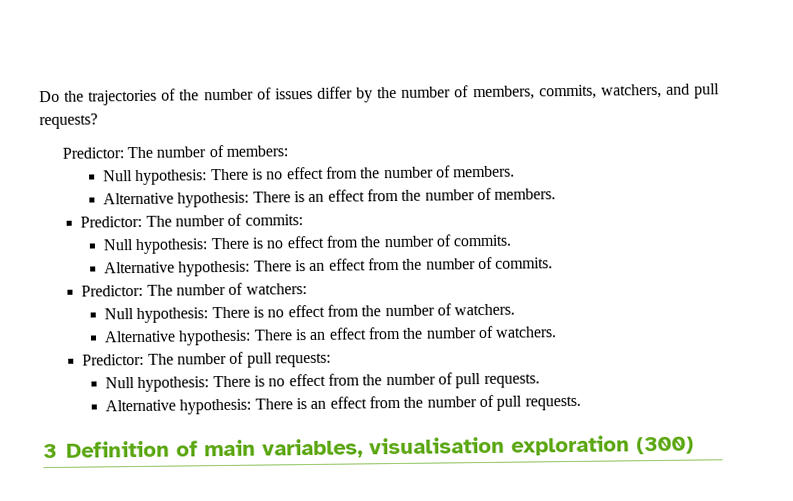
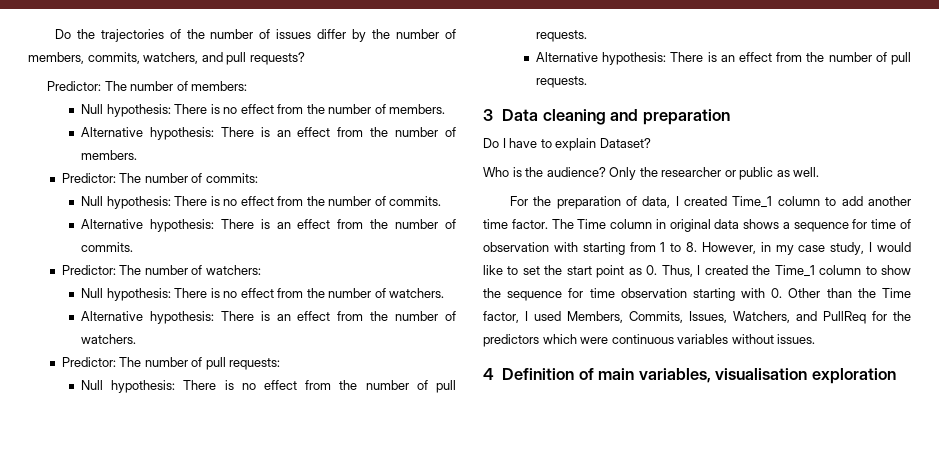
(57, 451) none -> [502,109,730,125] [483,138,651,151] [483,167,820,180] [509,196,912,209] [483,219,911,232] [483,242,912,255] [483,265,912,278] [483,288,911,301] [483,311,911,324] [483,334,816,347] [483,368,494,380] Data cleaning and preparation // Do I have to explain Dataset? // Who is the audience? Only the researcher or public as well. // For the preparation of data, I created Time_1 column to add another time factor. The Time column in original data shows a sequence for time of observation with starting from 1 to 8. However, in my case study, I would like to set the start point as 0. Thus, I created the Time_1 column to show the sequence for time observation starting with 0. Other than the Time factor, I used Members, Commits, Issues, Watchers, and PullReq for the predictors which were continuous variables without issues. // 4
[635,436,694,455] (300) -> (896, 376) none

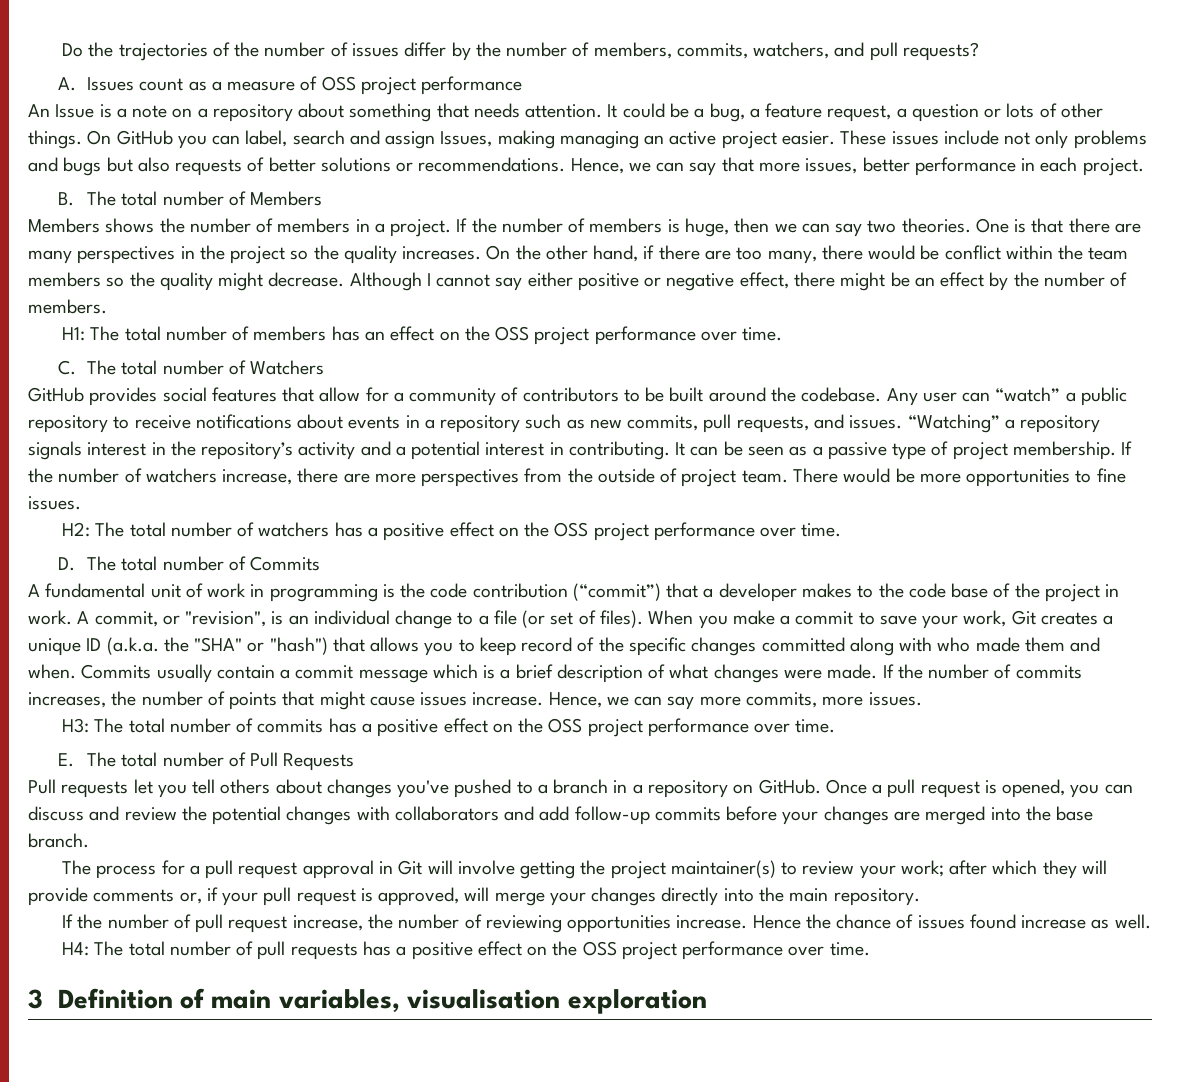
[47,81,248,91] [81,104,446,117] [81,127,456,140] [81,150,138,160] [61,173,258,183] [81,196,442,209] [81,219,456,232] [81,242,134,252] [61,265,261,275] [81,288,445,301] [81,311,456,324] [81,334,137,344] [61,357,281,370] [81,380,456,393] [536,30,588,42] [536,52,911,65] [536,76,588,88] [483,109,730,125] [483,138,651,151] [483,167,820,180] [509,196,912,209] [483,219,911,232] [483,242,912,255] [483,265,912,278] [483,288,911,301] [483,311,911,324] [483,334,816,347] [483,368,494,380] Predictor: The number of members: // Null hypothesis: There is no effect from the number of members. // Alternative hypothesis: There is an effect from the number of members. // Predictor: The number of commits: // Null hypothesis: There is no effect from the number of commits. // Alternative hypothesis: There is an effect from the number of commits. // Predictor: The number of watchers: // Null hypothesis: There is no effect from the number of watchers. // Alternative hypothesis: There is an effect from the number of watchers. // Predictor: The number of pull requests: // Null hypothesis: There is no effect from the number of pull requests. // Alternative hypothesis: There is an effect from the number of pull requests. // 3 Data cleaning and preparation // Do I have to explain Dataset? // Who is the audience? Only the researcher or public as well. // For the preparation of data, I created Time_1 column to add another time factor. The Time column in original data shows a sequence for time of observation with starting from 1 to 8. However, in my case study, I would like to set the start point as 0. Thus, I created the Time_1 column to show the sequence for time observation starting with 0. Other than the Time factor, I used Members, Commits, Issues, Watchers, and PullReq for the predictors which were continuous variables without issues. // 4 -> [57,76,523,95] [28,103,1103,122] [28,130,1147,149] [28,157,1144,176] [57,191,323,206] [28,218,1141,237] [28,245,1129,264] [28,272,1128,291] [28,299,107,314] [62,326,783,345] [57,360,325,375] [28,387,1127,406] [28,414,1101,433] [28,441,1133,460] [28,468,1126,487] [28,496,81,510] [62,522,842,541] [57,556,321,571] [28,583,1120,602] [28,610,1114,629] [28,637,1101,656] [28,664,1082,683] [28,691,922,710] [62,718,836,737] [57,752,355,771] [28,779,1133,798] [28,806,1094,825] [28,833,89,848] [62,860,1107,879] [28,887,920,906] [62,914,1151,933] [62,941,870,960] [28,989,43,1009] A. Issues count as a measure of OSS project performance // An Issue is a note on a repository about something that needs attention. It could be a bug, a feature request, a question or lots of other things. On GitHub you can label, search and assign Issues, making managing an active project easier. These issues include not only problems and bugs but also requests of better solutions or recommendations. Hence, we can say that more issues, better performance in each project. // B. The total number of Members // Members shows the number of members in a project. If the number of members is huge, then we can say two theories. One is that there are many perspectives in the project so the quality increases. On the other hand, if there are too many, there would be conflict within the team members so the quality might decrease. Although I cannot say either positive or negative effect, there might be an effect by the number of members. // H1: The total number of members has an effect on the OSS project performance over time. // C. The total number of Watchers // GitHub provides social features that allow for a community of contributors to be built around the codebase. Any user can “watch” a public repository to receive notifications about events in a repository such as new commits, pull requests, and issues. “Watching” a repository signals interest in the repository’s activity and a potential interest in contributing. It can be seen as a passive type of project membership. If the number of watchers increase, there are more perspectives from the outside of project team. There would be more opportunities to fine issues. // H2: The total number of watchers has a positive effect on the OSS project performance over time. // D. The total number of Commits // A fundamental unit of work in programming is the code contribution (“commit”) that a developer makes to the code base of the project in work. A commit, or "revision", is an individual change to a file (or set of files). When you make a commit to save your work, Git creates a unique ID (a.k.a. the "SHA" or "hash") that allows you to keep record of the specific changes committed along with who made them and when. Commits usually contain a commit message which is a brief description of what changes were made. If the number of commits increases, the number of points that might cause issues increase. Hence, we can say more commits, more issues. // H3: The total number of commits has a positive effect on the OSS project performance over time. // E. The total number of Pull Requests // Pull requests let you tell others about changes you've pushed to a branch in a repository on GitHub. Once a pull request is opened, you can discuss and review the potential changes with collaborators and add follow-up commits before your changes are merged into the base branch. // The process for a pull request approval in Git will involve getting the project maintainer(s) to review your work; after which they will provide comments or, if your pull request is approved, will merge your changes directly into the main repository. // If the number of pull request increase, the number of reviewing opportunities increase. Hence the chance of issues found increase as well. // H4: The total number of pull requests has a positive effect on the OSS project performance over time. // 3

